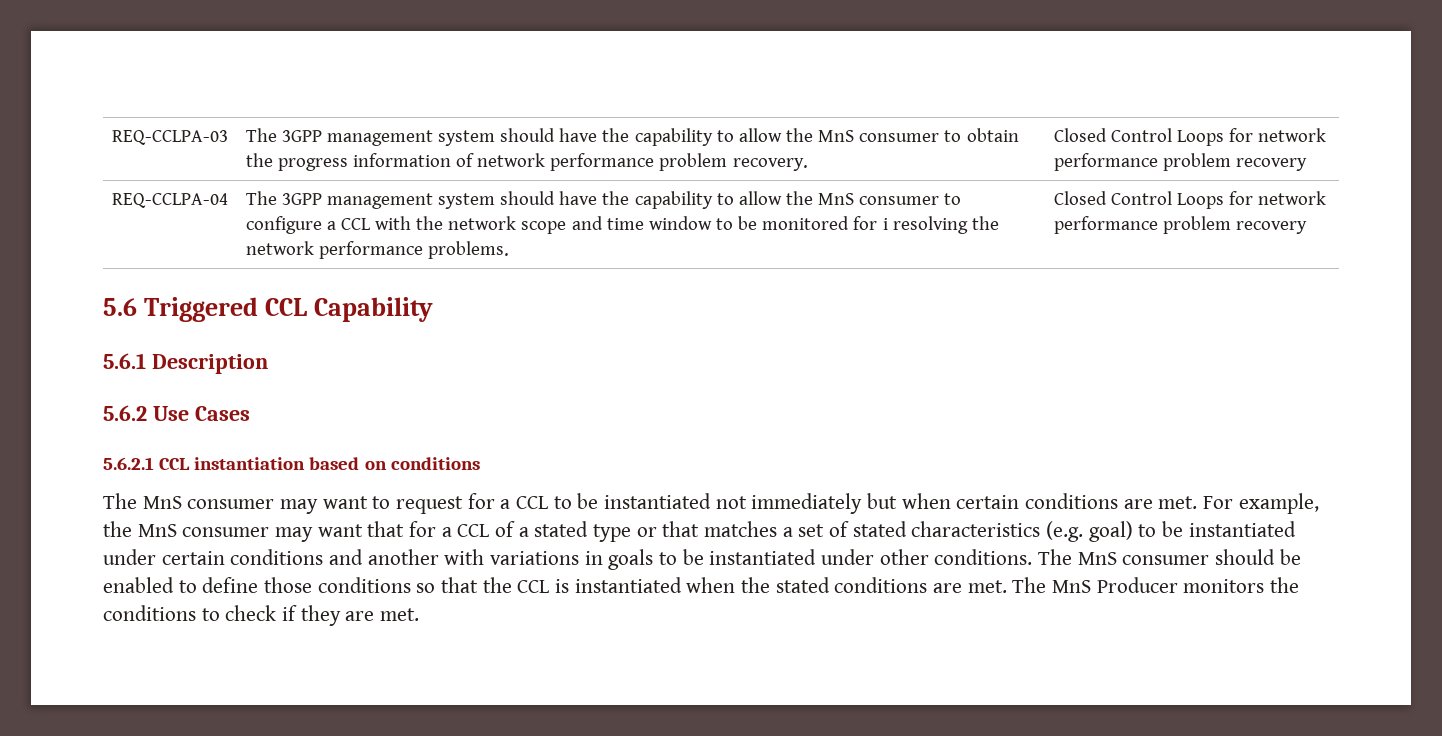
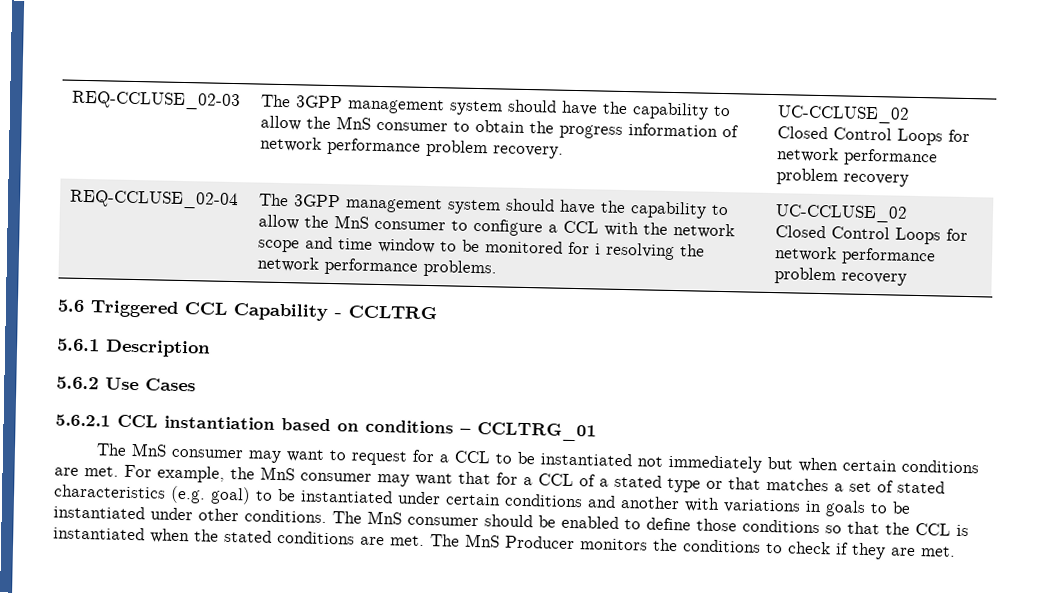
[111,130,228,145] REQ-CCLPA-03 -> [71,90,242,111] REQ-CCLUSE_02-03
[1053,128,1327,146] [1053,153,1307,171] [111,193,228,208] Closed Control Loops for network performance problem recovery // REQ-CCLPA-04 -> [777,105,911,124] [777,126,971,146] [777,147,939,167] [776,168,910,187] [69,189,240,210] UC-CCLUSE_02 // Closed Control Loops for network performance problem recovery // REQ-CCLUSE_02-04
(509, 250) none -> [775,204,909,223] UC-CCLUSE_02 //
(434, 309) none -> [334,305,437,320] - CCLTRG
(480, 463) none -> [460,422,597,442] – CCLTRG_01

